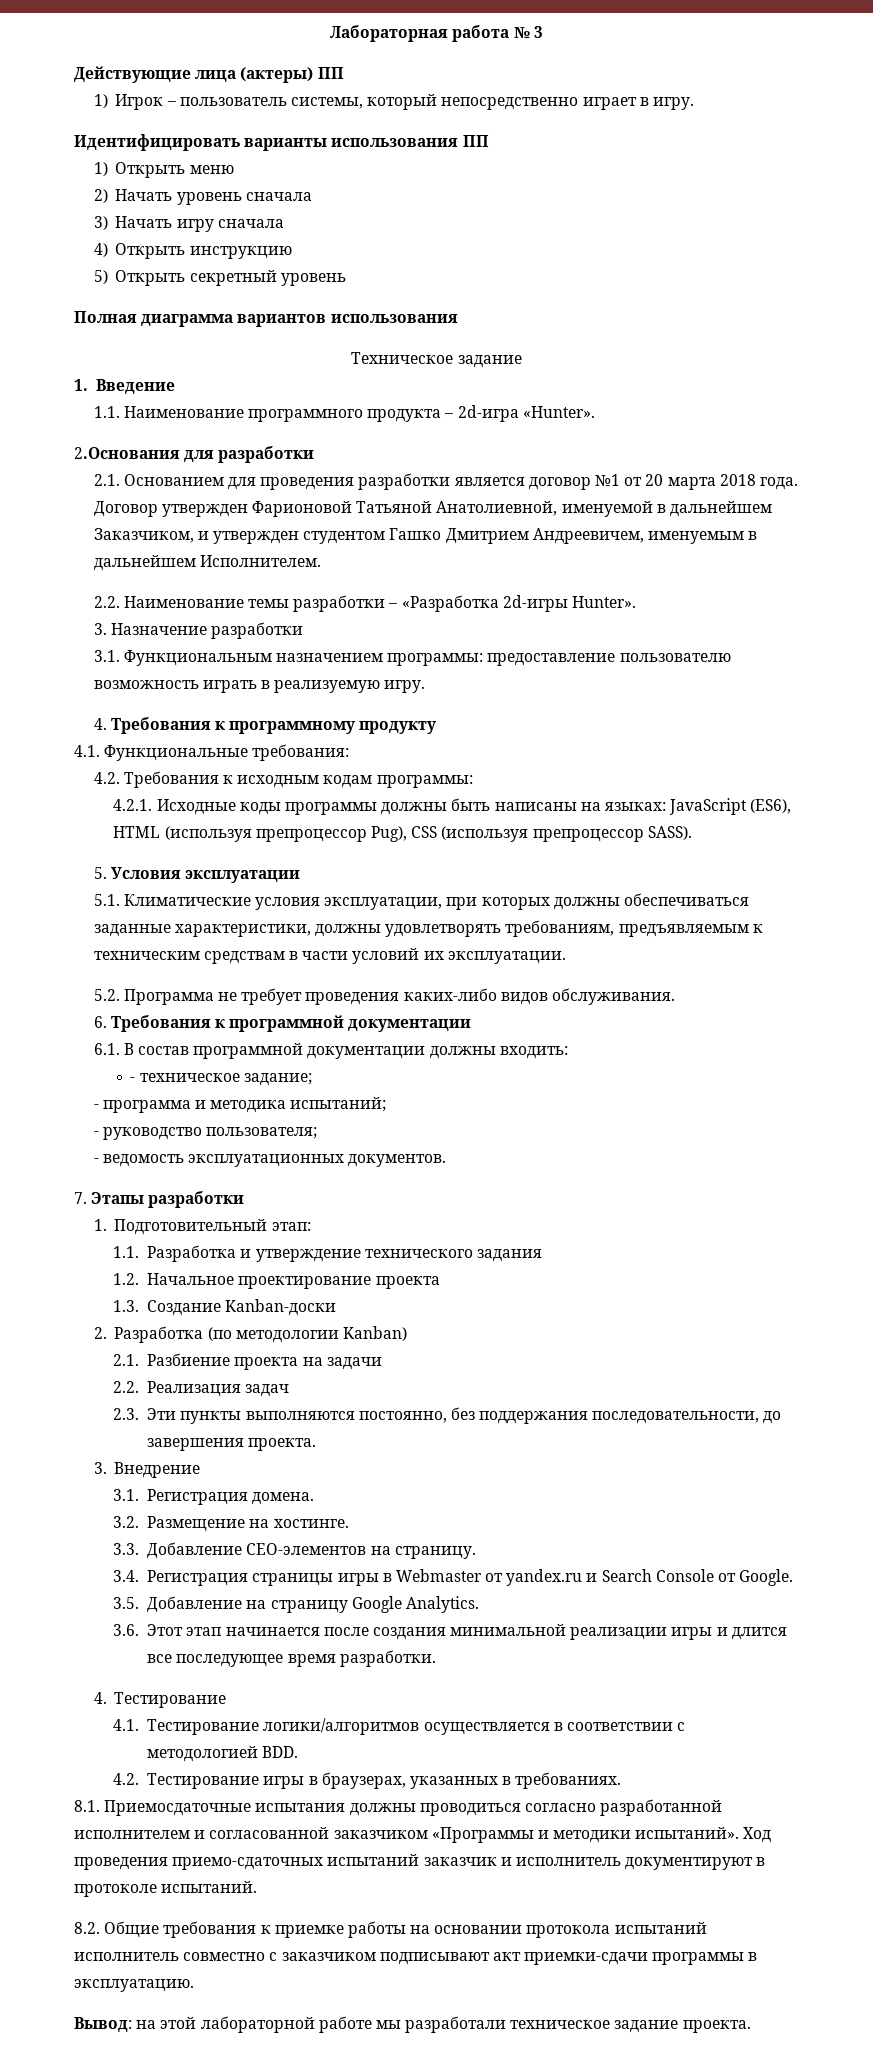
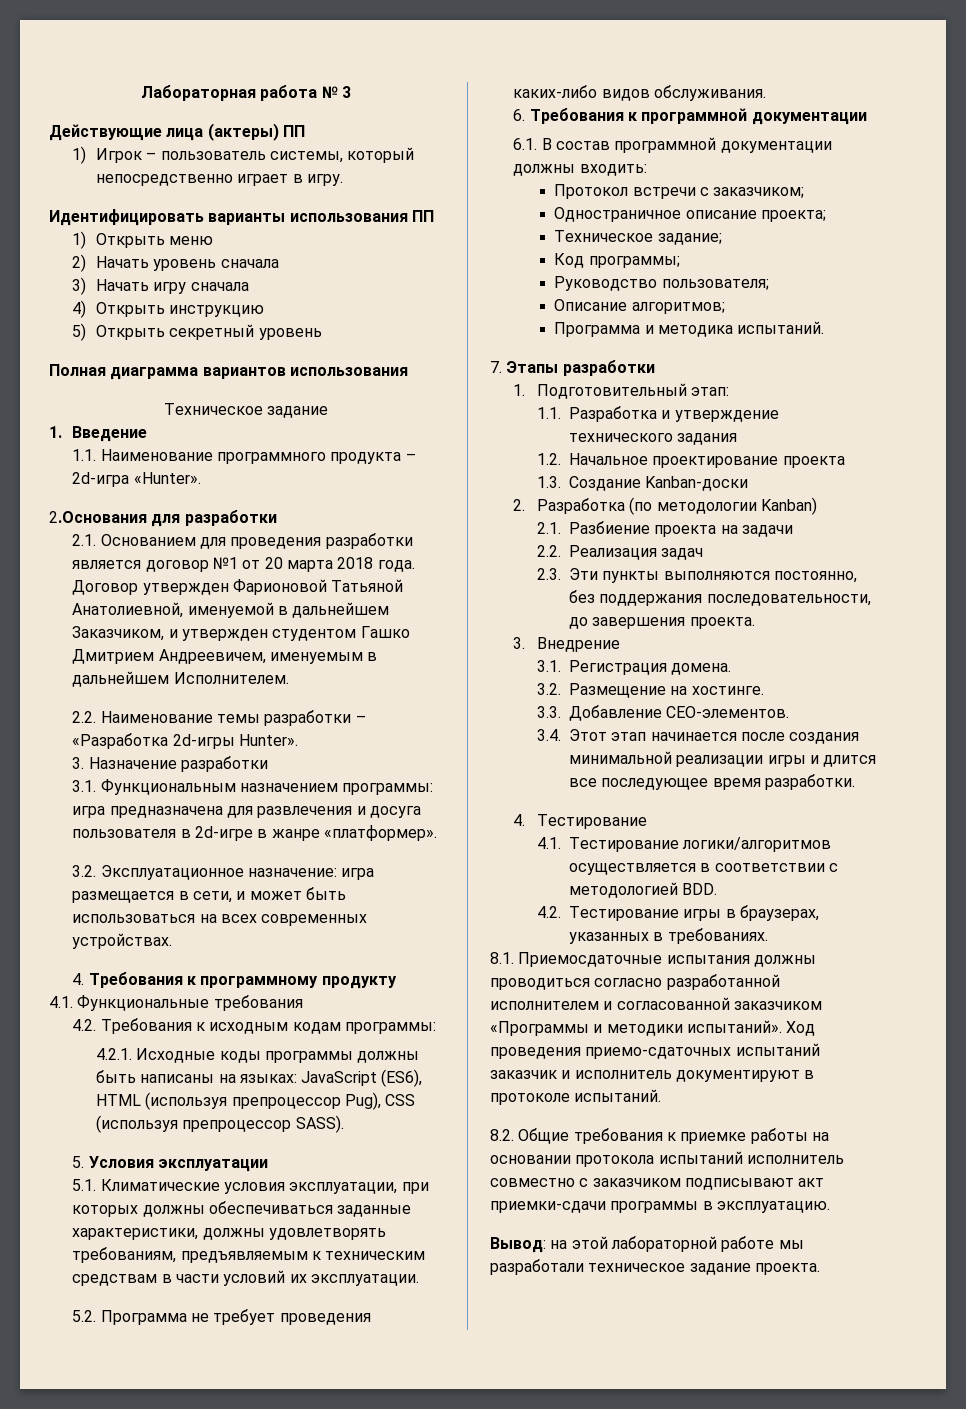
[487,653,731,666] [93,680,426,693] предоставление пользователю возможность играть в реализуемую игру. -> [72,806,422,818] [72,825,438,841] [72,865,375,880] [72,887,347,903] [72,914,368,926] [72,933,173,949] игра предназначена для развлечения и досуга пользователя в 2d-игре в жанре «платформер». // 3.2. Эксплуатационное назначение: игра размещается в сети, и может быть использоваться на всех современных устройствах.
[252,744,350,761] требования: -> [213,995,303,1011] требования
[130,1073,312,1086] [93,1097,387,1113] [93,1127,318,1140] [93,1154,447,1167] - техническое задание; // - программа и методика испытаний; // - руководство пользователя; // - ведомость эксплуатационных документов. -> [554,184,805,199] [554,207,827,222] [554,230,722,245] [554,253,680,268] [554,276,769,291] [554,299,725,314] [554,321,825,337] Протокол встречи с заказчиком; // Одностраничное описание проекта; // Техническое задание; // Код программы; // Руководство пользователя; // Описание алгоритмов; // Программа и методика испытаний.
[246,1543,476,1559] [113,1569,794,1586] [113,1596,479,1613] [113,1624,140,1636] СЕО-элементов на страницу. // 3.4. Регистрация страницы игры в Webmaster от yandex.ru и Search Console от Google. // 3.5. Добавление на страницу Google Analytics. // 3.6. -> [666,706,790,718] [536,729,561,741] СЕО-элементов. // 3.4.

